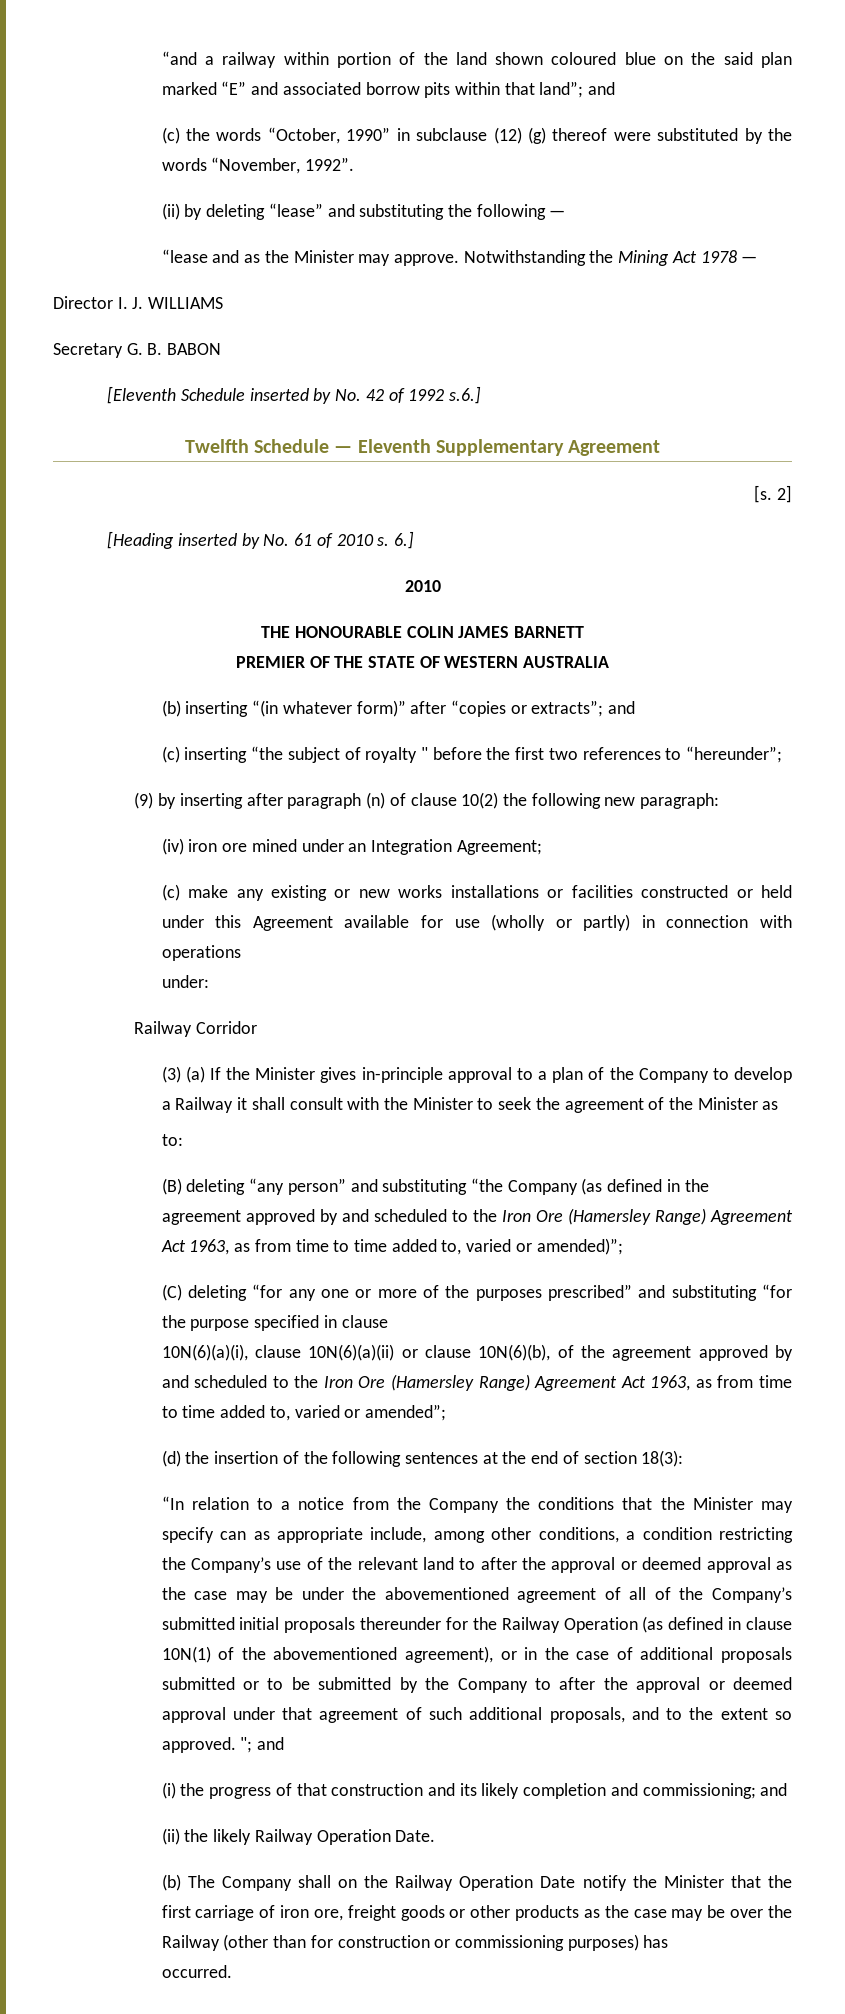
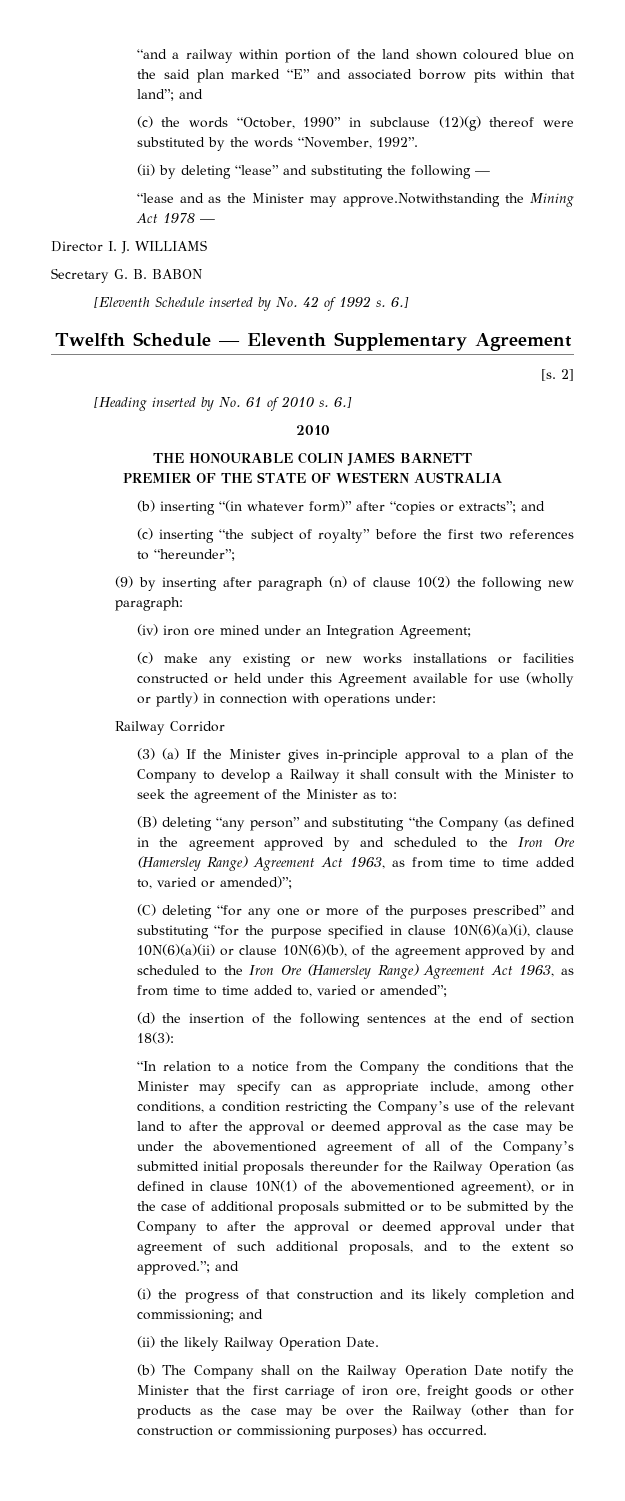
[493,127,546,144] (12) (g) -> [438,116,481,131] (12)(g)
[393,250,586,266] approve. Notwithstanding -> [343,193,501,207] approve.Notwithstanding
[449,386,482,404] s.6.] -> [375,297,409,308] s. 6.]
[365,747,428,763] royalty " -> [318,529,371,543] royalty”
(241, 953) // -> (390, 700) none
(779, 1105) // -> (376, 795) none
(388, 1321) // -> (447, 930) none
[161,1737,253,1753] approved. "; -> [136,1261,210,1275] approved.”;
(669, 1941) // -> (423, 1430) none

